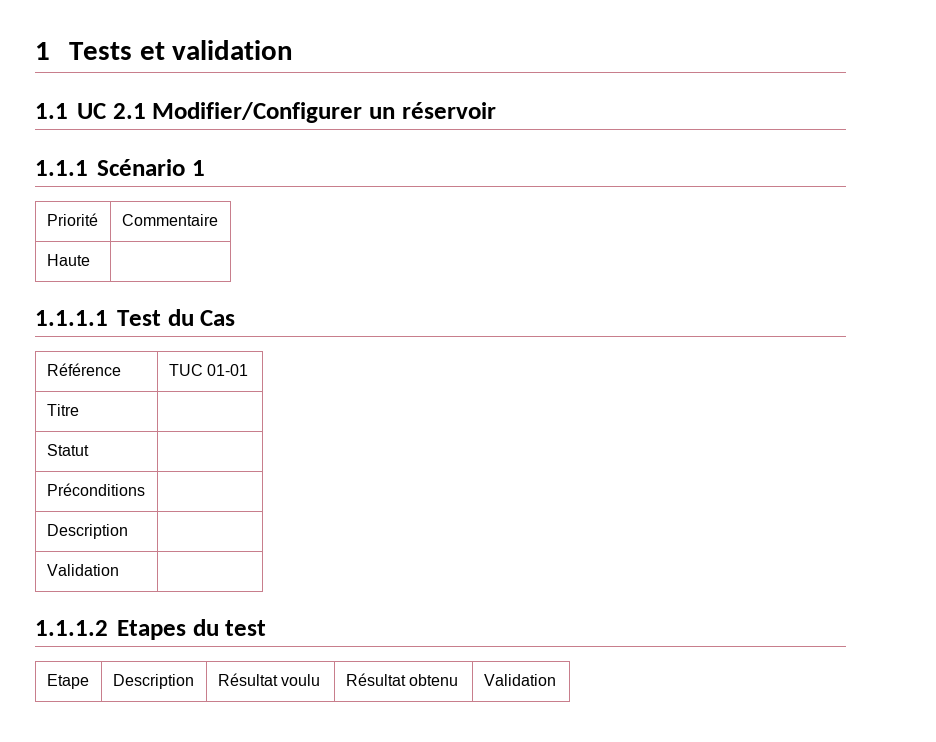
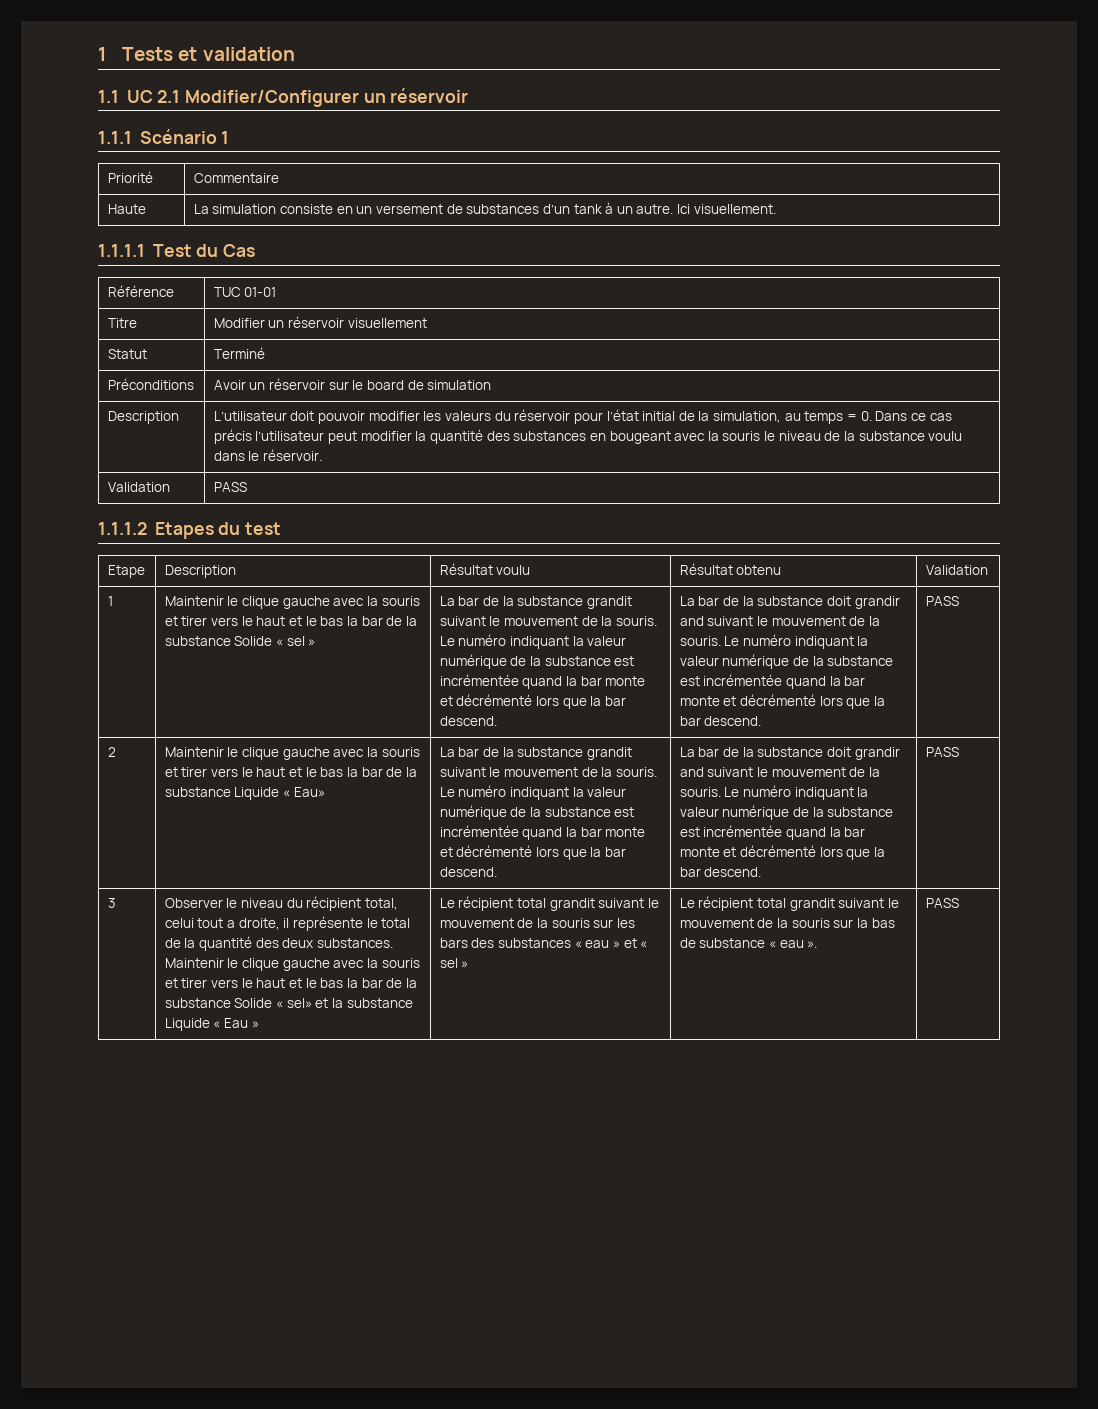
(90, 260) none -> [193,202,776,214] La simulation consiste en un versement de substances d’un tank à un autre. Ici visuellement.
(79, 410) none -> [213,316,427,328] Modifier un réservoir visuellement
(89, 450) none -> [213,347,265,359] Terminé
[46,524,128,539] // Description | -> [213,378,492,390] [107,411,179,424] [213,409,952,424] [213,429,963,444] [213,449,323,461] Avoir un réservoir sur le board de simulation // Description | L’utilisateur doit pouvoir modifier les valeurs du réservoir pour l’état initial de la simulation, au temps = 0. Dans ce cas précis l’utilisateur peut modifier la quantité des substances en bougeant avec la souris le niveau de la substance voulu dans le réservoir.
(119, 570) none -> [213,482,247,492] PASS
(556, 680) none -> [107,596,113,606] [164,596,420,609] [164,616,417,626] [164,636,316,646] [439,596,632,609] [439,616,657,626] [439,634,627,649] [439,654,635,669] [439,674,646,689] [439,694,626,709] [439,716,497,726] [679,596,900,609] [679,616,880,626] [679,634,869,649] [679,654,894,669] [679,674,866,689] [679,694,885,709] [679,716,762,726] [925,596,959,606] [107,747,116,757] [164,747,420,760] [164,767,417,777] [164,787,325,800] [439,747,632,760] [439,767,657,777] [439,785,627,800] [439,805,635,820] [439,825,646,840] [439,845,626,860] [439,867,497,877] [679,747,900,760] [679,767,880,777] [679,785,869,800] [679,805,894,820] [679,825,866,840] [679,845,885,860] [679,867,762,877] [925,747,959,757] [107,898,115,908] [164,896,398,911] [164,916,411,931] [164,936,393,951] [164,958,420,971] [164,978,417,988] [164,998,413,1008] [164,1018,259,1031] [439,896,659,911] [439,918,635,928] [439,938,648,948] [439,958,469,968] [679,896,899,911] [679,918,895,928] [679,938,818,948] [925,898,959,908] // 1 | Maintenir le clique gauche avec la souris et tirer vers le haut et le bas la bar de la substance Solide « sel » | La bar de la substance grandit suivant le mouvement de la souris. Le numéro indiquant la valeur numérique de la substance est incrémentée quand la bar monte et décrémenté lors que la bar descend. | La bar de la substance doit grandir and suivant le mouvement de la souris. Le numéro indiquant la valeur numérique de la substance est incrémentée quand la bar monte et décrémenté lors que la bar descend. | PASS // 2 | Maintenir le clique gauche avec la souris et tirer vers le haut et le bas la bar de la substance Liquide « Eau» | La bar de la substance grandit suivant le mouvement de la souris. Le numéro indiquant la valeur numérique de la substance est incrémentée quand la bar monte et décrémenté lors que la bar descend. | La bar de la substance doit grandir and suivant le mouvement de la souris. Le numéro indiquant la valeur numérique de la substance est incrémentée quand la bar monte et décrémenté lors que la bar descend. | PASS // 3 | Observer le niveau du récipient total, celui tout a droite, il représente le total de la quantité des deux substances. Maintenir le clique gauche avec la souris et tirer vers le haut et le bas la bar de la substance Solide « sel» et la substance Liquide « Eau » | Le récipient total grandit suivant le mouvement de la souris sur les bars des substances « eau » et « sel » | Le récipient total grandit suivant le mouvement de la souris sur la bas de substance « eau ». | PASS

